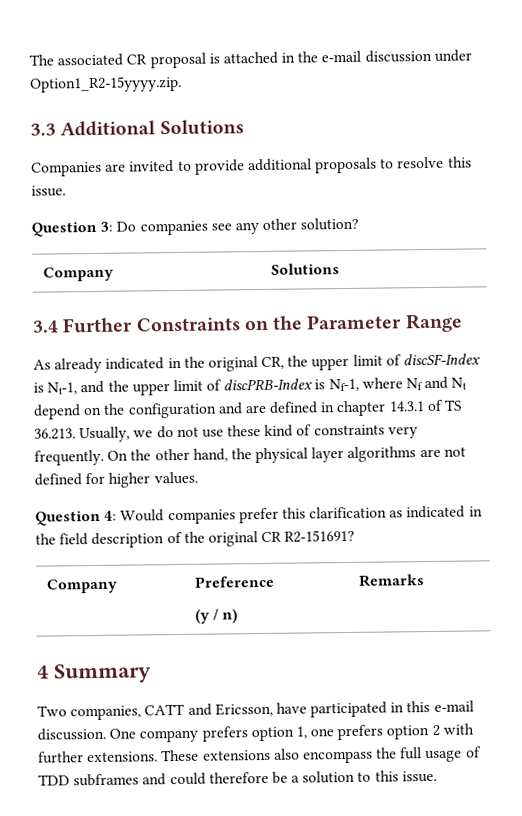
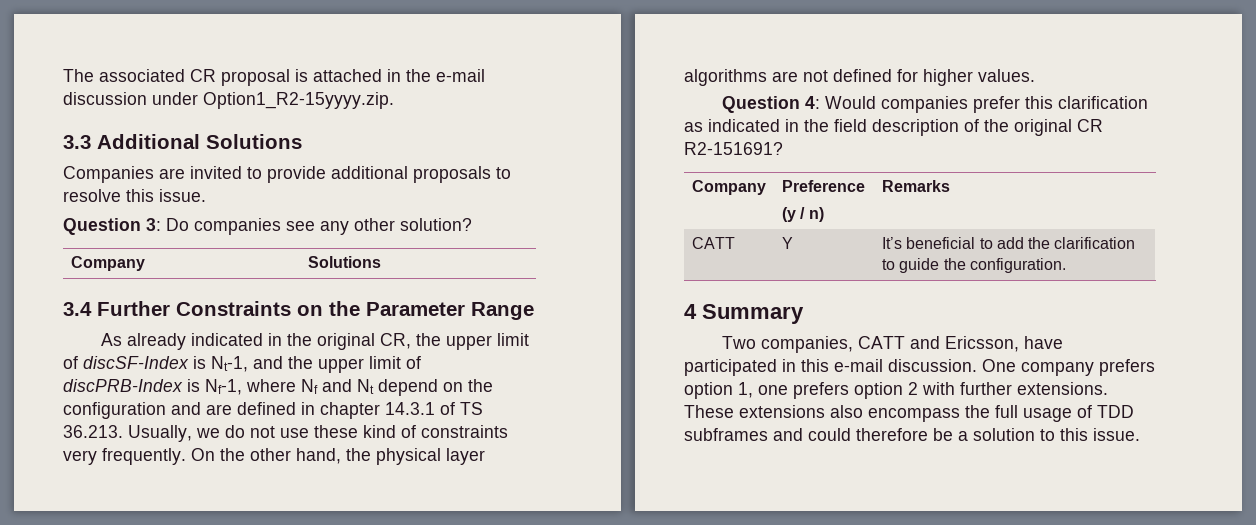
(425, 580) none -> [691,237,735,249] [781,237,793,249] [881,237,1136,249] [881,258,1066,273] // CATT | Y | It’s beneficial to add the clarification to guide the configuration.

